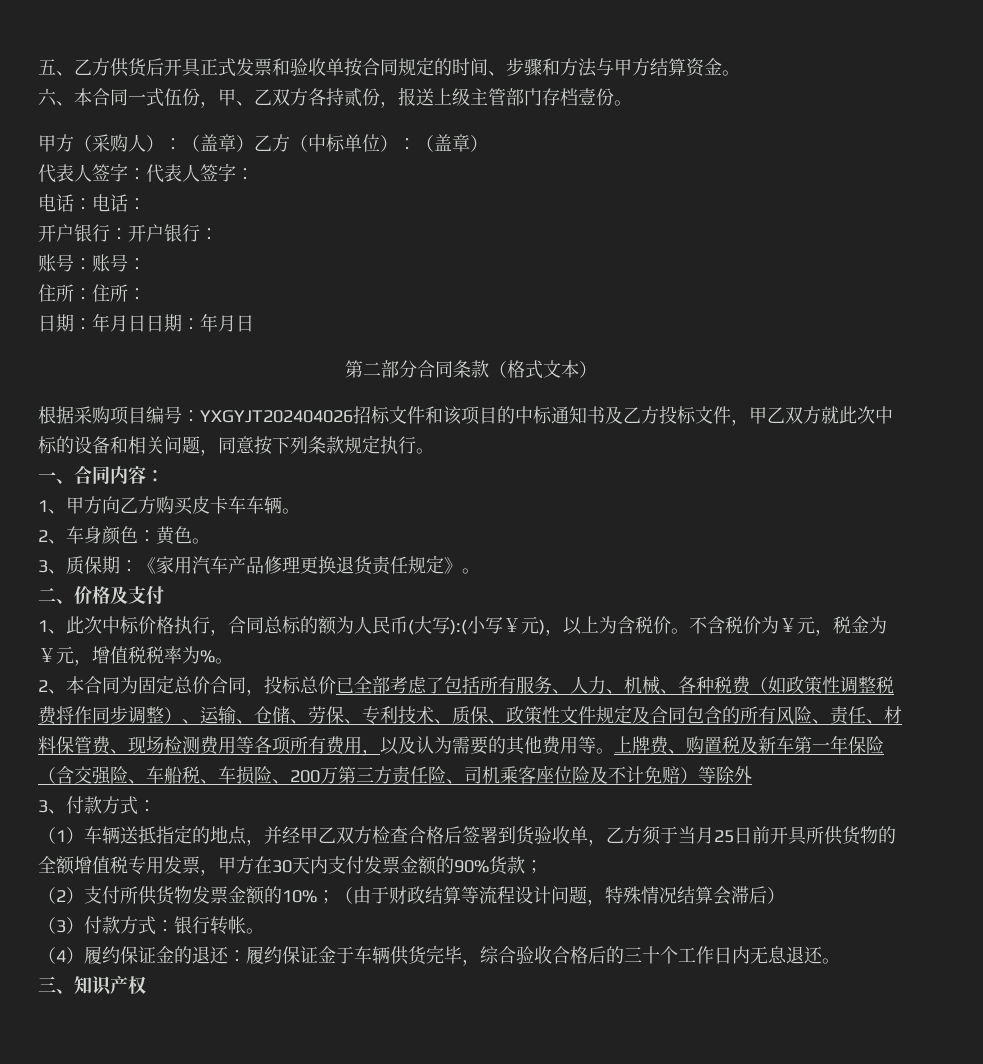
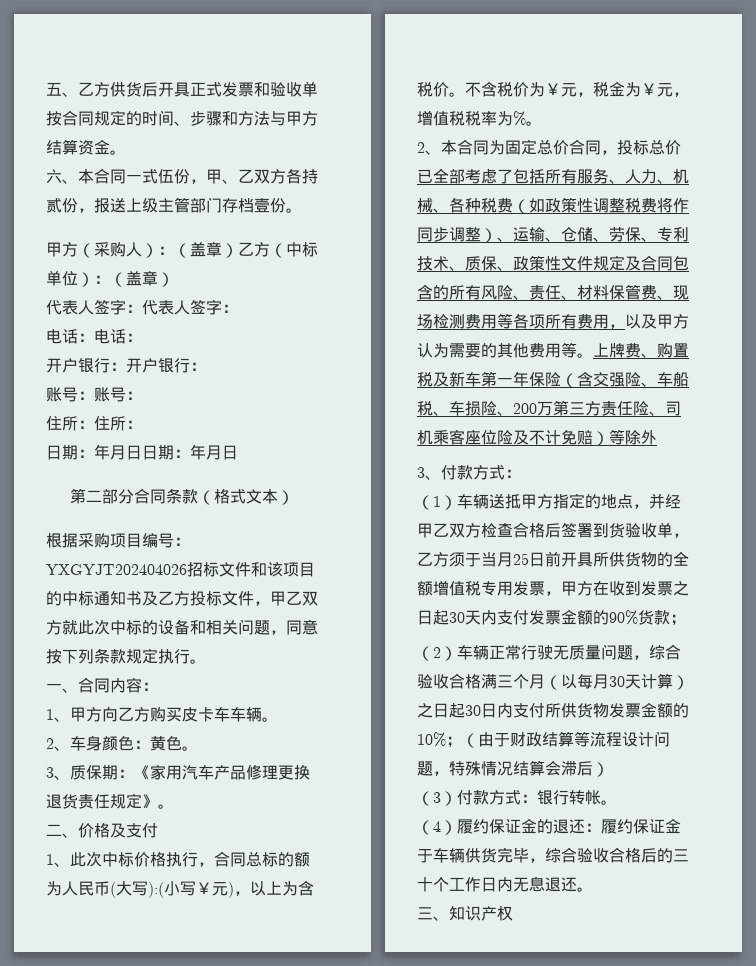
(416, 745) none -> [657,314,689,329] 甲方
(156, 835) none -> [521,494,553,509] 甲方
(272, 865) none -> [609,581,689,596] [417,610,449,625] 收到发票之日起
(84, 895) none -> [457,644,681,660] [417,673,689,690] [417,703,513,718] 车辆正常行驶无质量问题，综合验收合格满三个月（以每月30天计算）之日起30日内

